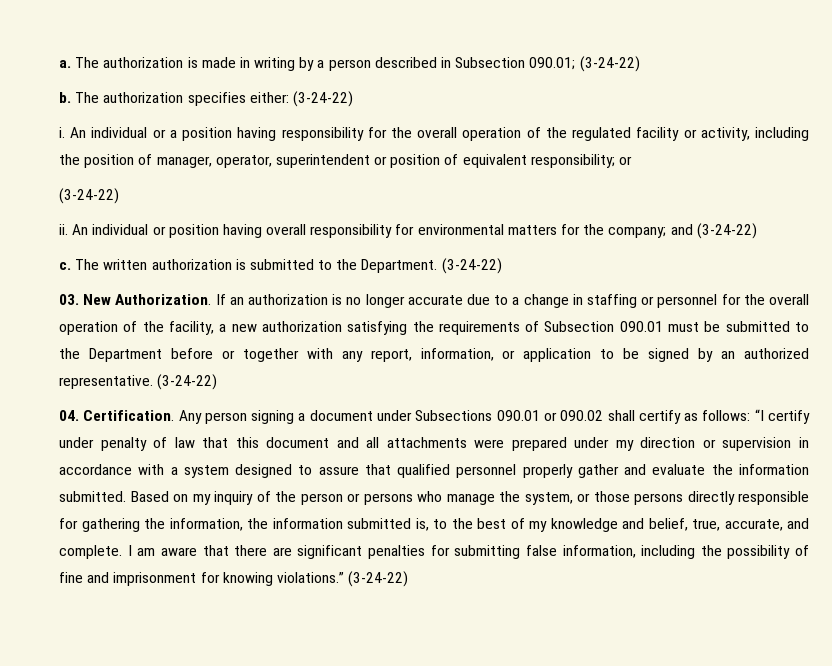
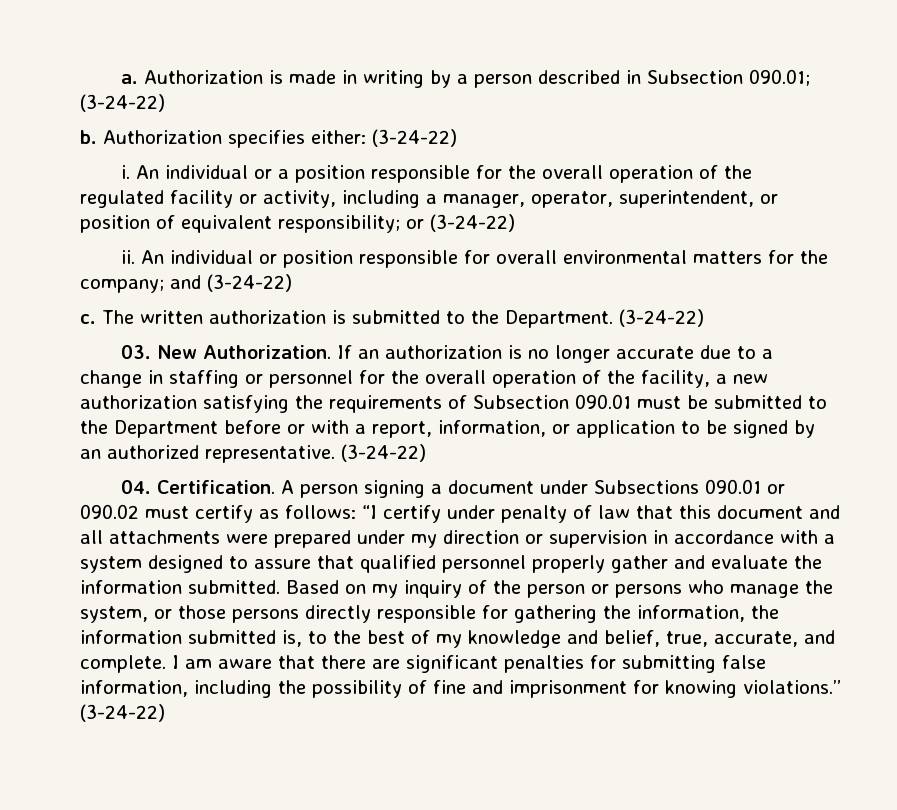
[75,57,184,68] The authorization -> [144,70,264,84] Authorization
[75,92,184,103] The authorization -> [103,130,222,144] Authorization
[237,127,364,141] having responsibility -> [371,165,471,183] responsible
[59,154,153,168] the position of -> [426,194,437,204] a
[275,154,370,168] superintendent -> [619,190,754,208] superintendent,
(633, 160) // -> (424, 224) none
[222,224,415,238] having overall responsibility for -> [359,250,558,268] responsible for overall
[242,348,363,362] together with any -> [311,420,366,434] with a
[178,410,202,424] Any -> [281,480,295,494] A
[607,410,635,421] shall -> [145,506,189,519] must

